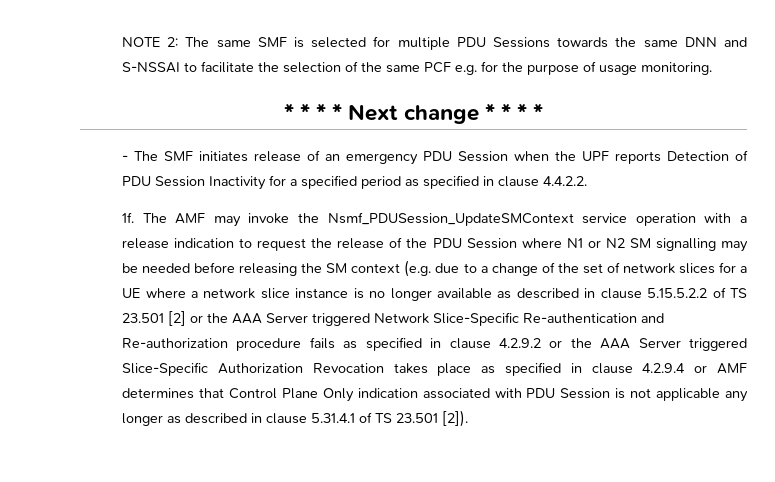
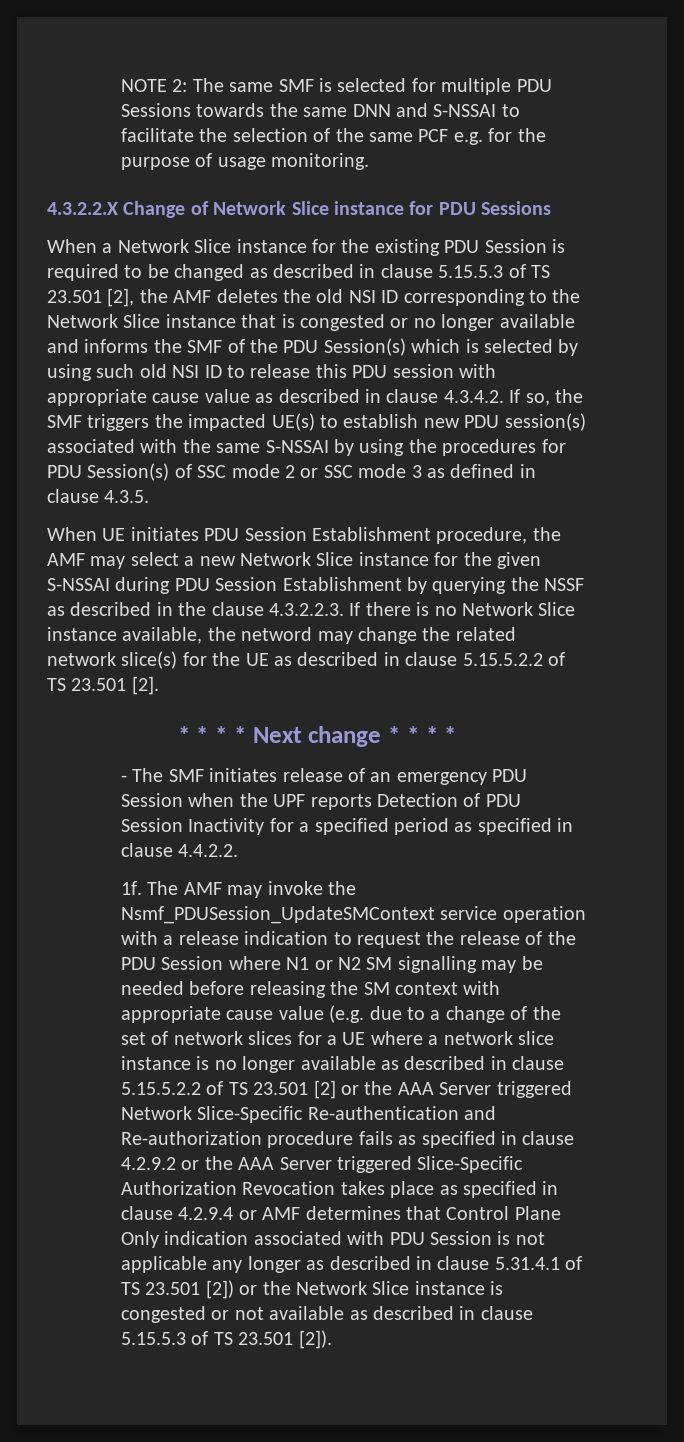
(713, 68) none -> [47,201,552,218] [47,239,565,256] [47,264,550,281] [47,288,581,307] [47,314,575,331] [47,338,579,356] [47,364,496,381] [47,389,583,406] [47,413,586,431] [47,439,566,456] [47,463,536,481] [47,489,150,503] [47,527,561,544] [47,552,541,569] [47,577,585,594] [47,602,576,616] [47,627,516,644] [47,651,565,669] [47,676,159,695] // 4.3.2.2.X Change of Network Slice instance for PDU Sessions // When a Network Slice instance for the existing PDU Session is required to be changed as described in clause 5.15.5.3 of TS 23.501 [2], the AMF deletes the old NSI ID corresponding to the Network Slice instance that is congested or no longer available and informs the SMF of the PDU Session(s) which is selected by using such old NSI ID to release this PDU session with appropriate cause value as described in clause 4.3.4.2. If so, the SMF triggers the impacted UE(s) to establish new PDU session(s) associated with the same S-NSSAI by using the procedures for PDU Session(s) of SSC mode 2 or SSC mode 3 as defined in clause 4.3.5. // When UE initiates PDU Session Establishment procedure, the AMF may select a new Network Slice instance for the given S-NSSAI during PDU Session Establishment by querying the NSSF as described in the clause 4.3.2.2.3. If there is no Network Slice instance available, the netword may change the related network slice(s) for the UE as described in clause 5.15.5.2.2 of TS 23.501 [2].
(401, 268) none -> [463,981,501,995] [120,1006,324,1023] with appropriate cause value
(439, 418) none -> [205,1280,504,1299] [120,1306,533,1323] [120,1331,294,1345] [2]) or the Network Slice instance is congested or not available as described in clause 5.15.5.3 of TS 23.501

